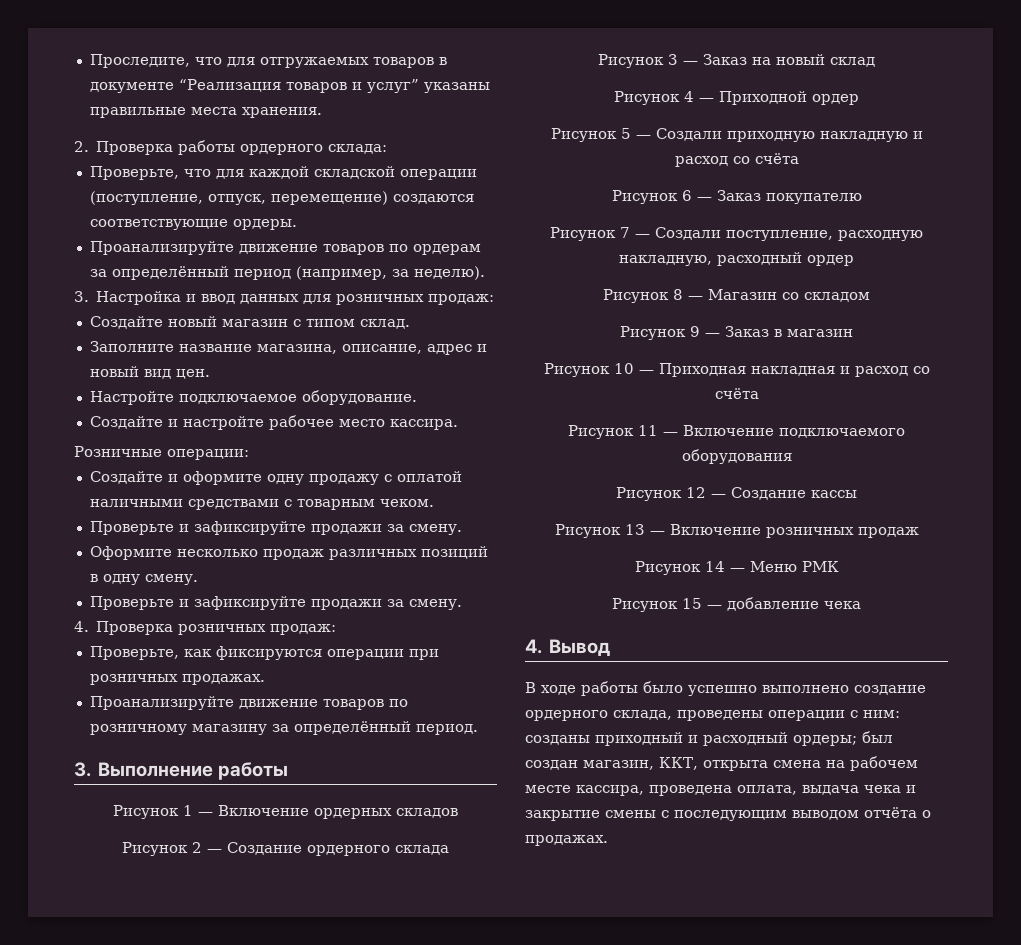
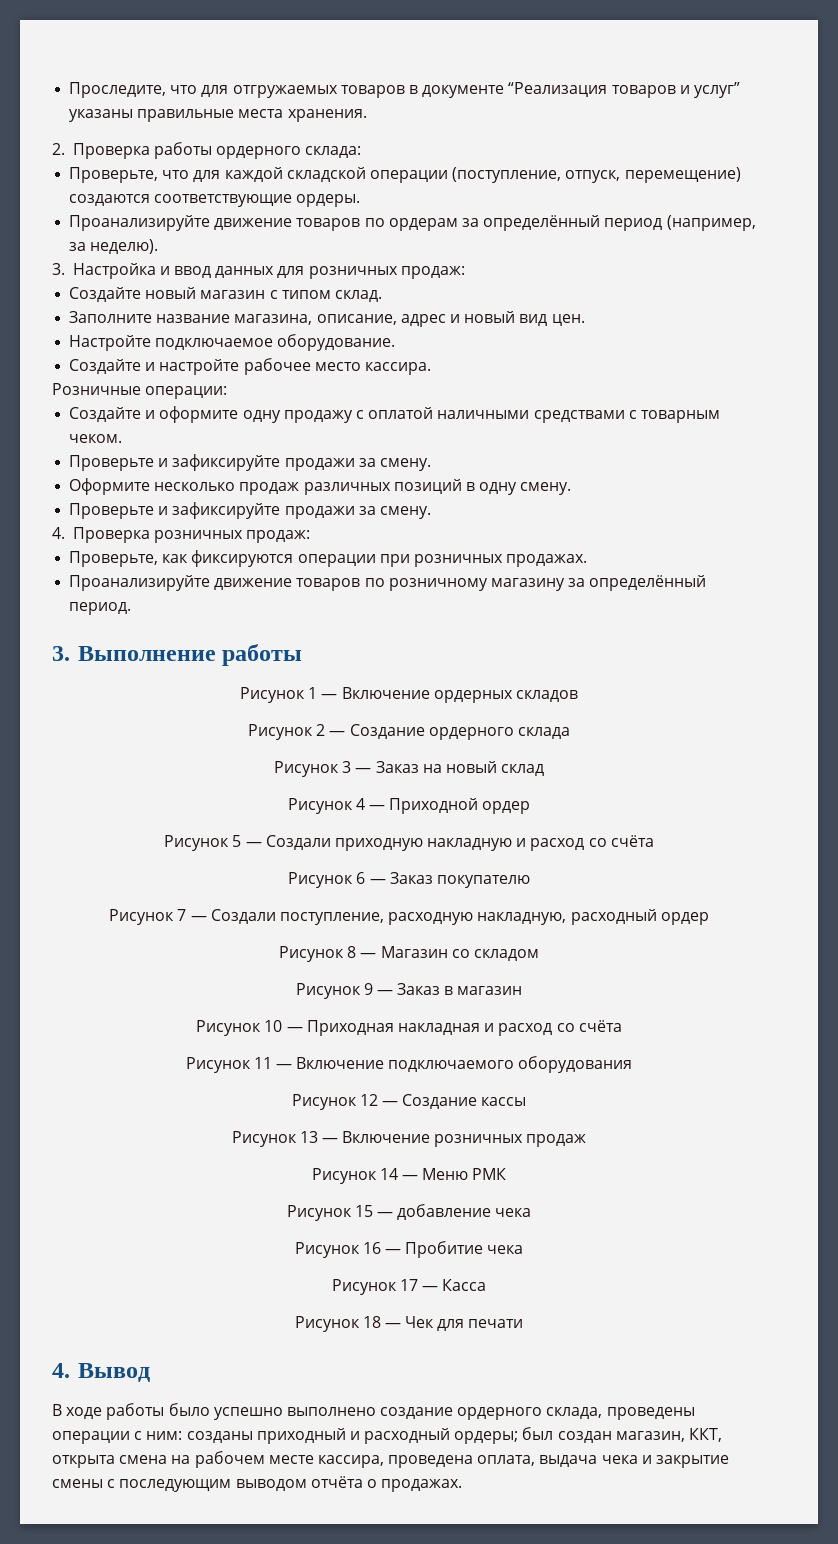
(861, 605) none -> [294,1241,524,1258] [331,1279,487,1295] [294,1316,524,1332] // Рисунок 16 — Пробитие чека // Рисунок 17 — Касса // Рисунок 18 — Чек для печати

